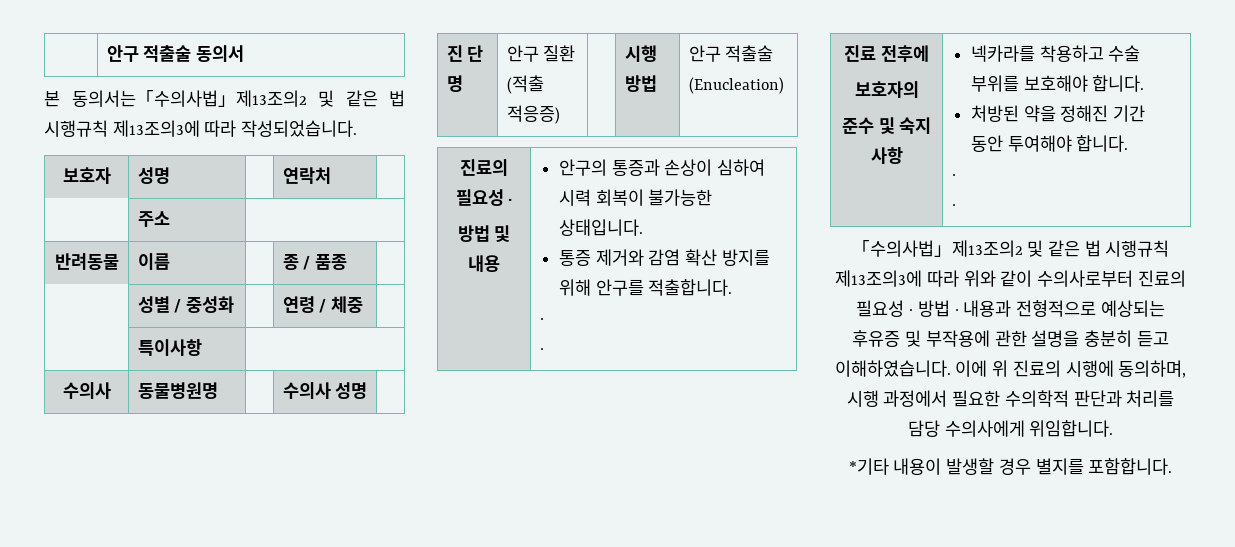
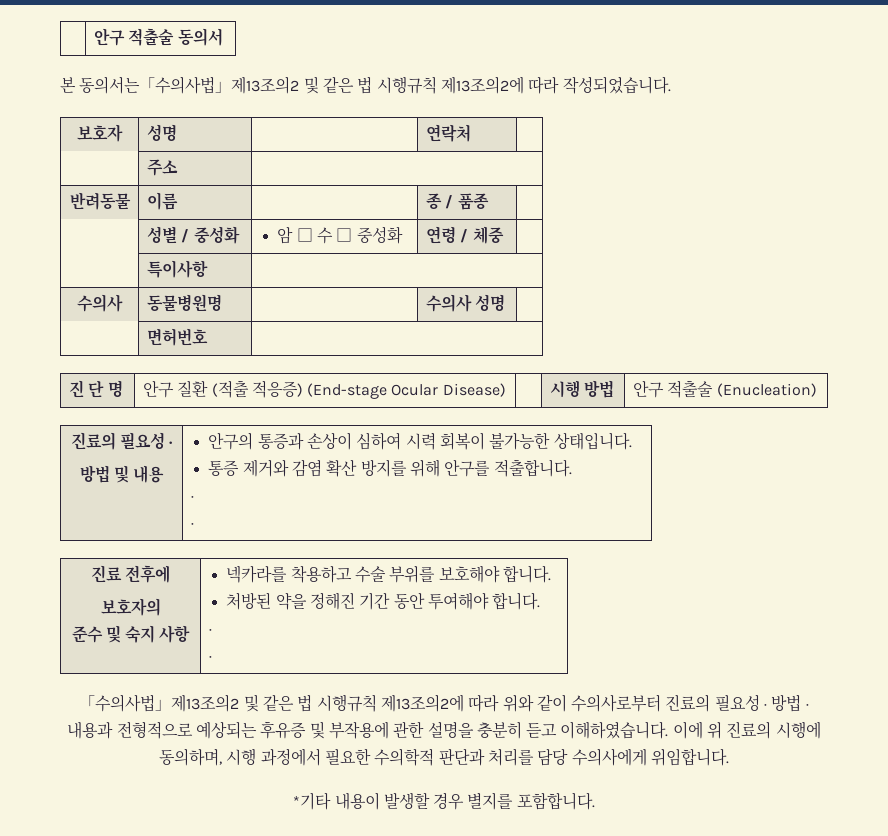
[112,120,200,137] 제13조의3에 -> [440,76,524,94] 제13조의2에
(235, 304) none -> [277,226,403,244] 암 □ 수 □ 중성화
(368, 390) none -> [146,328,208,346] // | 면허번호 |
(560, 114) none -> [307,383,506,399] (End-stage Ocular Disease)
[835,270,923,287] 제13조의3에 -> [380,694,464,712] 제13조의2에

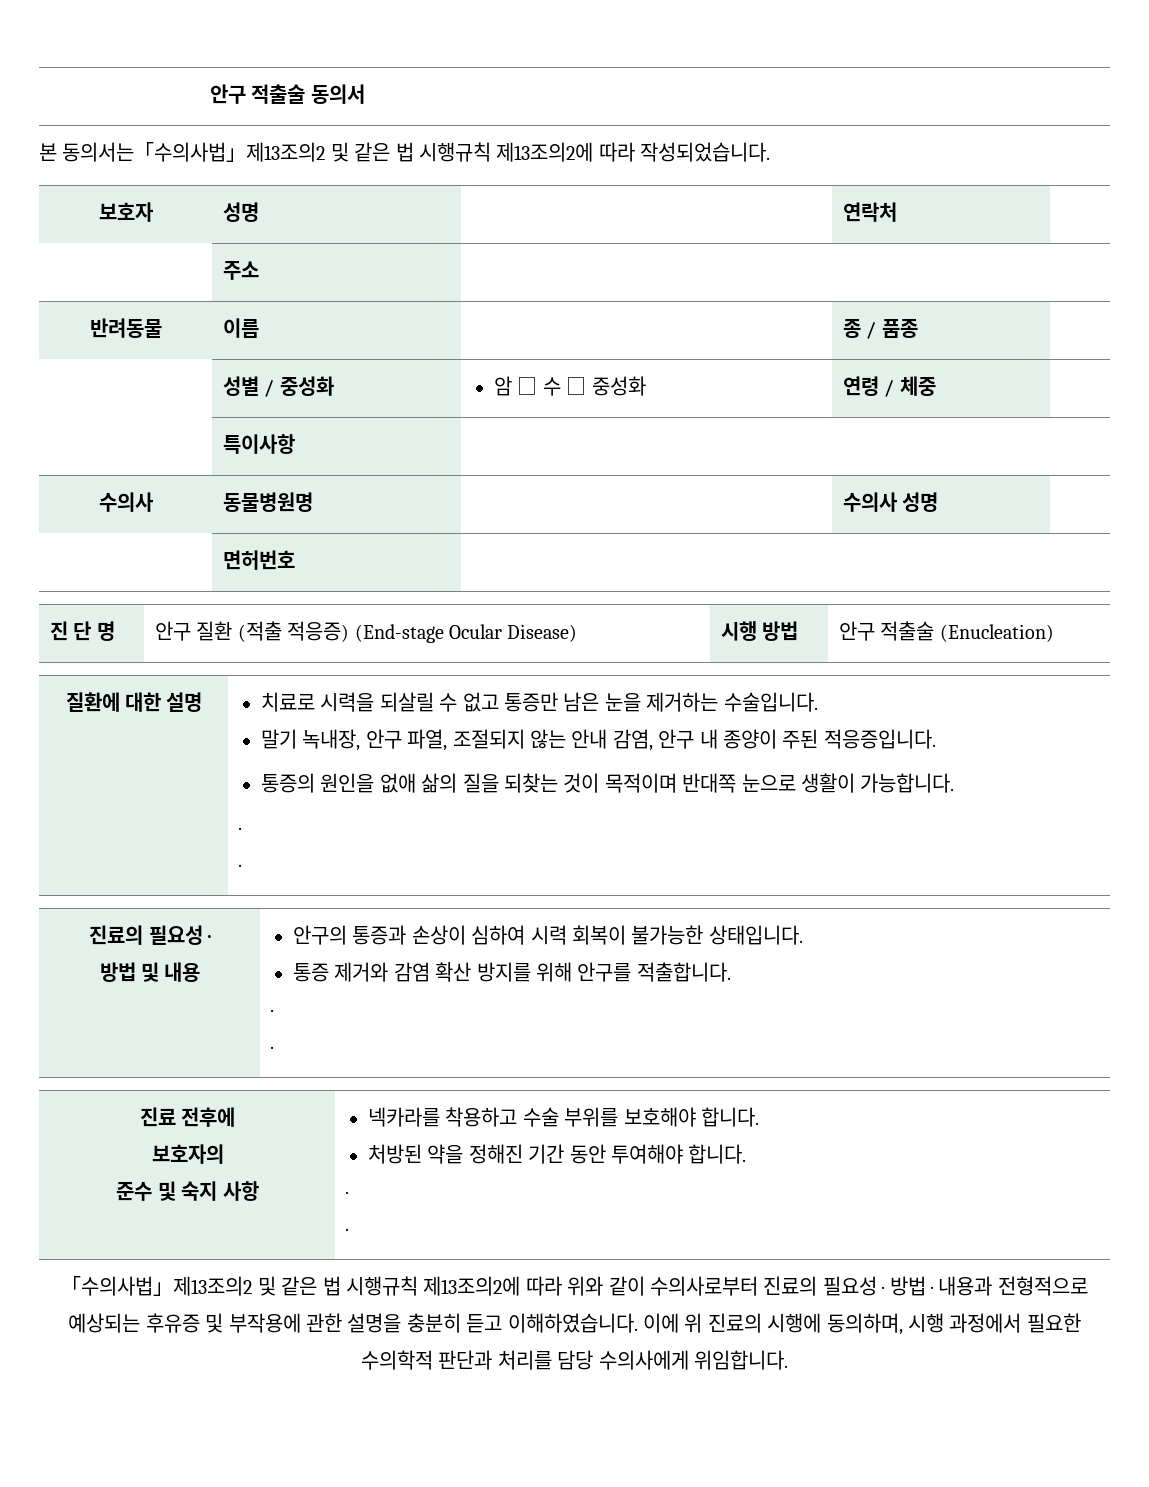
(817, 390) none -> [65,692,203,712] [260,692,818,712] [260,729,936,751] [260,773,955,793] [238,827,242,835] [238,864,242,872] // 질환에 대한 설명 | 치료로 시력을 되살릴 수 없고 통증만 남은 눈을 제거하는 수술입니다. // 말기 녹내장, 안구 파열, 조절되지 않는 안내 감염, 안구 내 종양이 주된 적응증입니다. // 통증의 원인을 없애 삶의 질을 되찾는 것이 목적이며 반대쪽 눈으로 생활이 가능합니다. // · // ·
[293,792,595,810] // *기타 내용이 발생할 경우 별지를 포함합니다. -> (788, 1360) none

